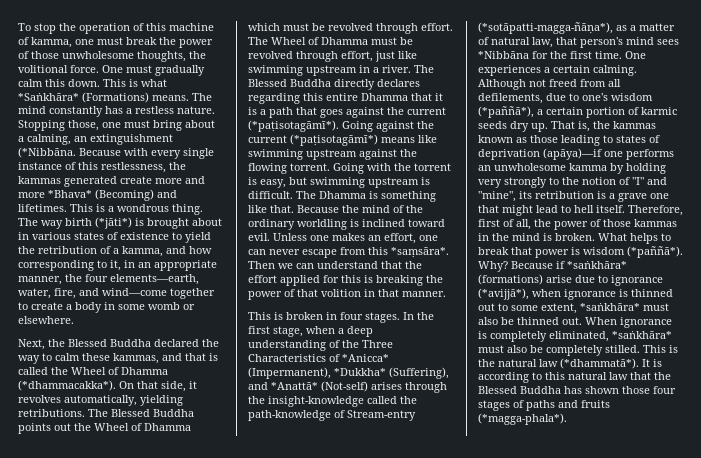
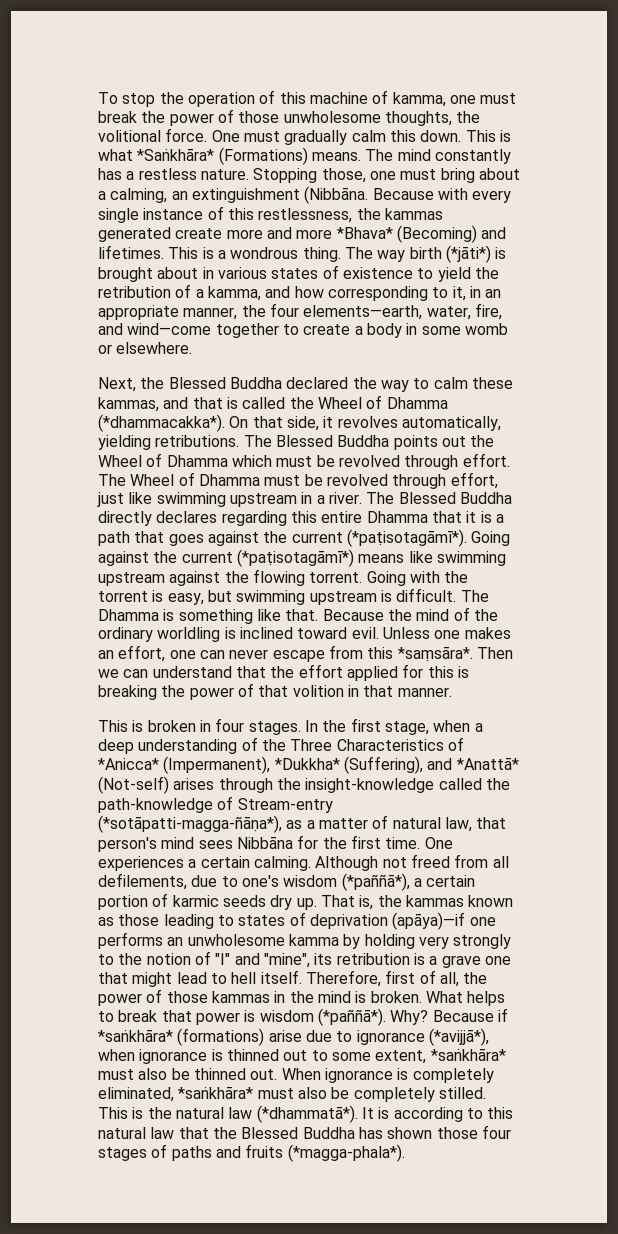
[18,147,76,158] (*Nibbāna. -> [304,186,369,204] (Nibbāna.
[478,51,529,59] *Nibbāna -> [236,837,293,849] Nibbāna

